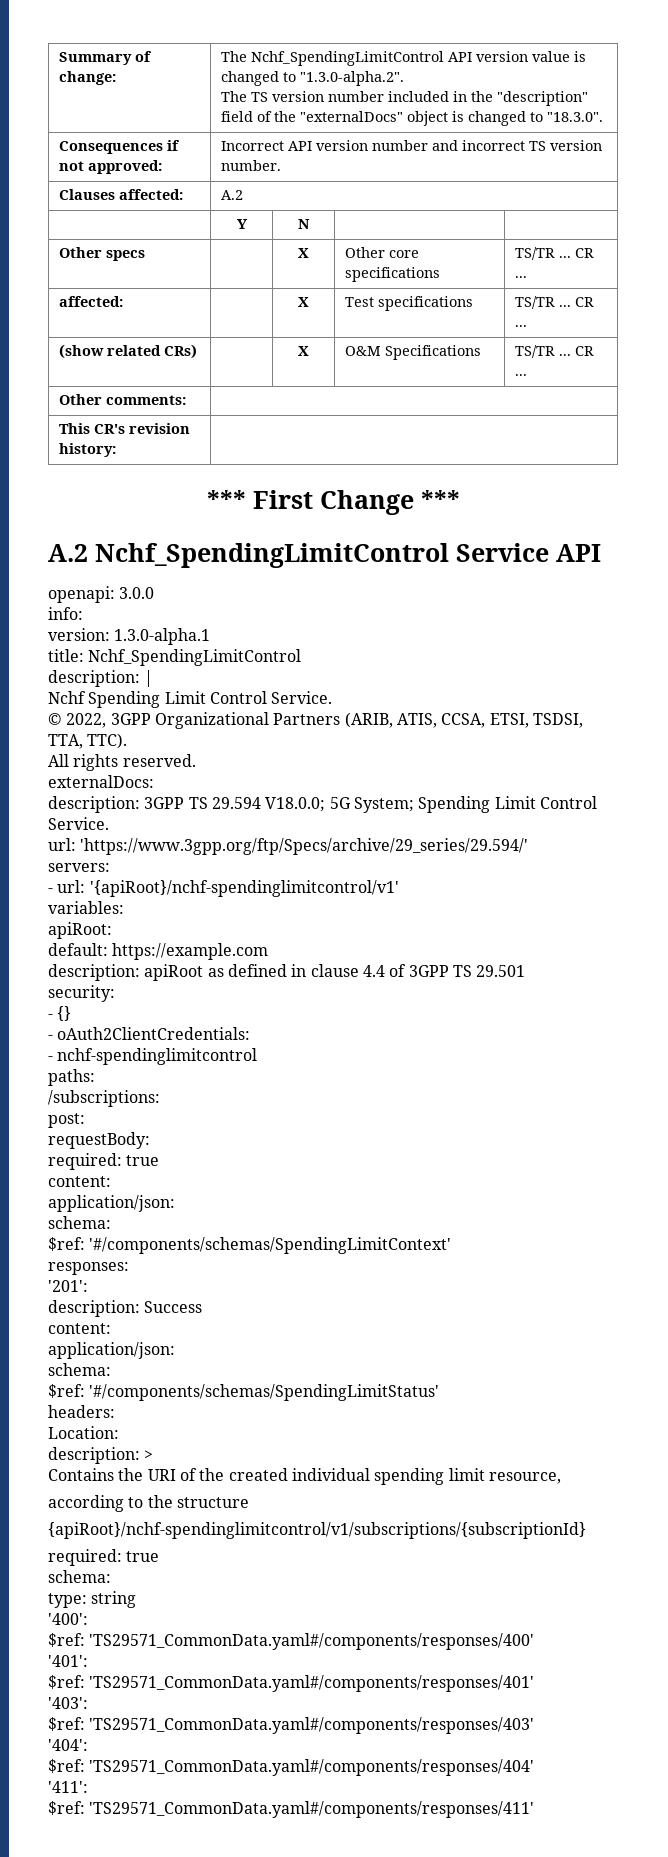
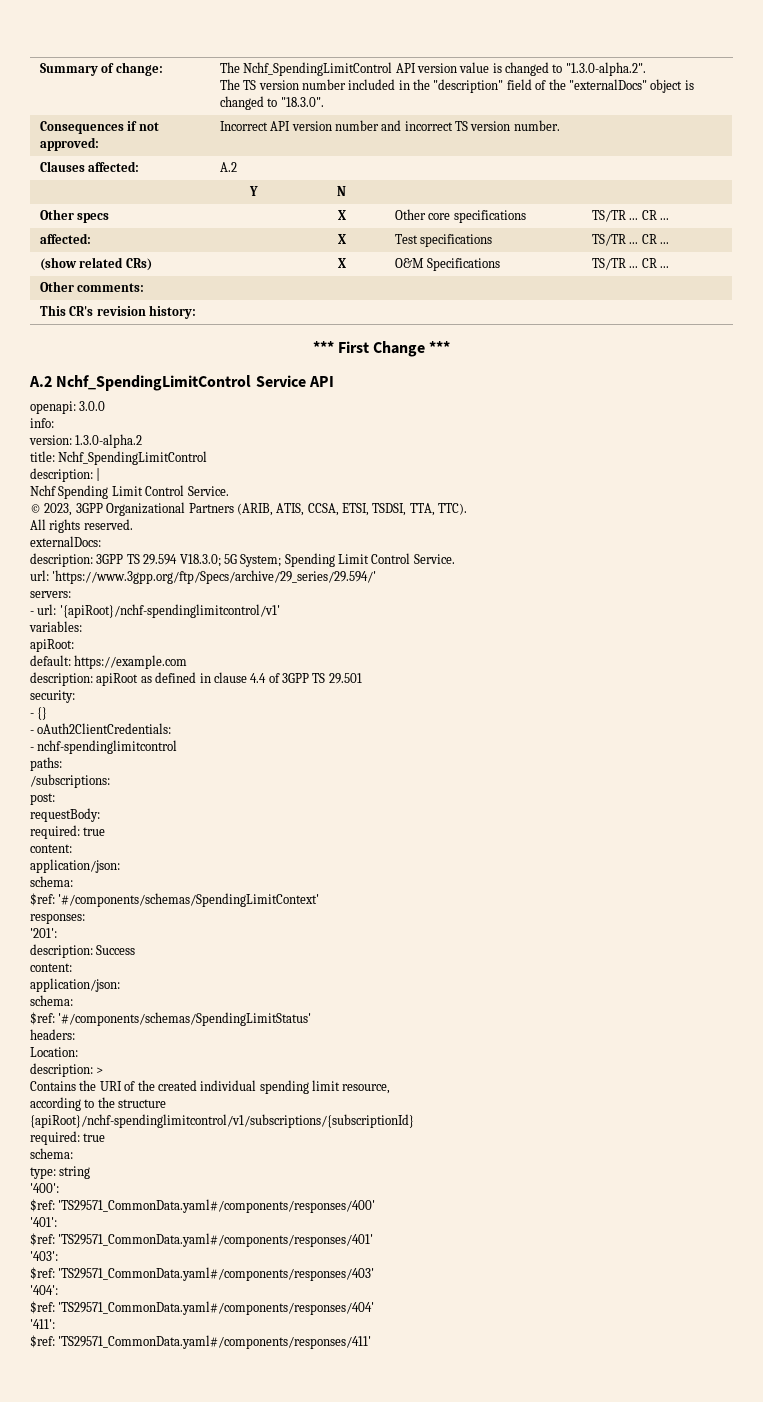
[114,628,211,645] 1.3.0-alpha.1 -> [75,434,143,448] 1.3.0-alpha.2
[66,713,107,728] 2022, -> [44,503,73,516] 2023,
[265,797,326,812] V18.0.0; -> [179,554,221,567] V18.3.0;

